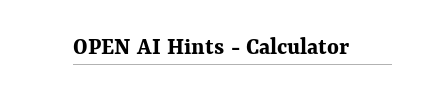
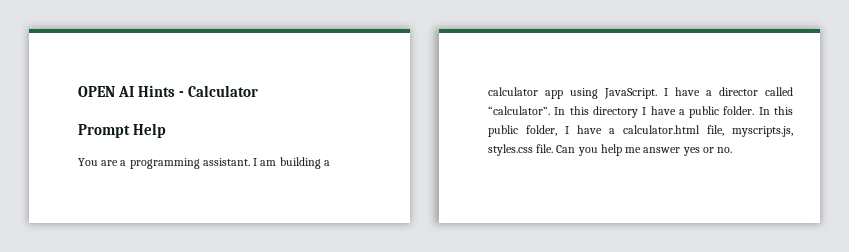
(350, 45) none -> [78,123,167,138] [78,157,330,169] [488,87,793,99] [488,106,793,118] [488,125,793,137] [488,144,733,156] // Prompt Help // You are a programming assistant. I am building a calculator app using JavaScript. I have a director called “calculator”. In this directory I have a public folder. In this public folder, I have a calculator.html file, myscripts.js, styles.css file. Can you help me answer yes or no.

